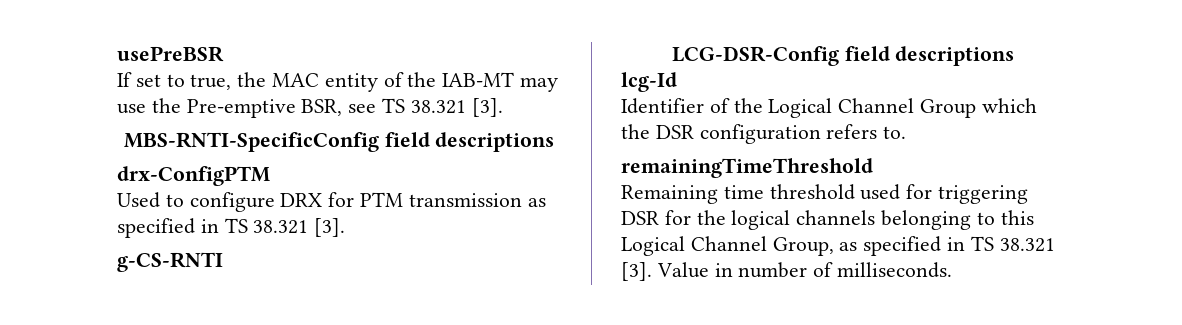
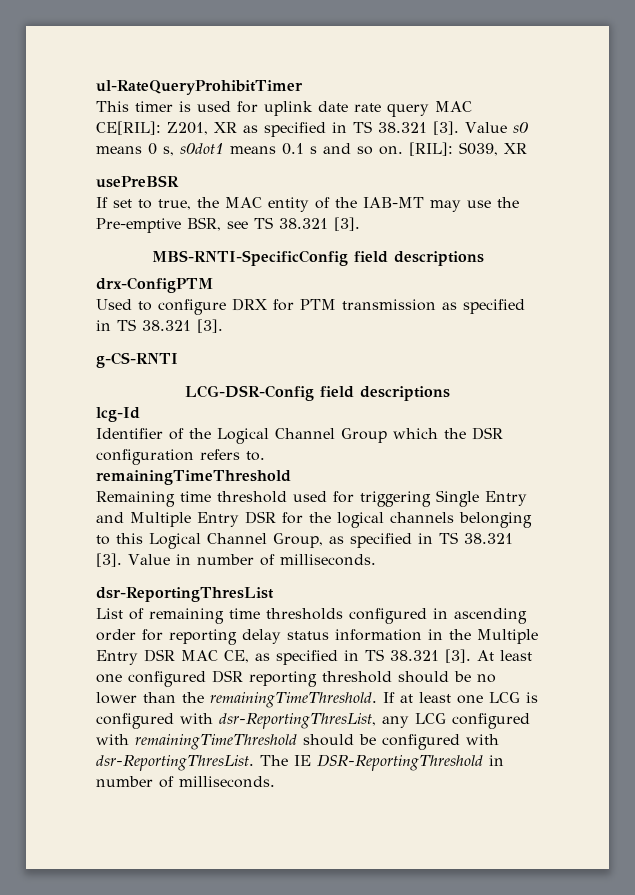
(117, 54) none -> [96,80,303,95] [96,101,472,117] [96,121,528,137] [96,142,527,156] ul-RateQueryProhibitTimer // This timer is used for uplink date rate query MAC CE[RIL]: Z201, XR as specified in TS 38.321 [3]. Value s0 means 0 s, s0dot1 means 0.1 s and so on. [RIL]: S039, XR //
(1029, 194) none -> [436,490,527,507] [96,512,239,527] Single Entry and Multiple Entry
(953, 270) none -> [96,587,274,602] [96,608,527,624] [96,629,538,645] [96,649,532,665] [96,670,496,687] [96,692,538,708] [96,713,530,729] [96,734,499,750] [96,754,504,771] [96,776,275,788] // dsr-ReportingThresList // List of remaining time thresholds configured in ascending order for reporting delay status information in the Multiple Entry DSR MAC CE, as specified in TS 38.321 [3]. At least one configured DSR reporting threshold should be no lower than the remainingTimeThreshold. If at least one LCG is configured with dsr-ReportingThresList, any LCG configured with remainingTimeThreshold should be configured with dsr-ReportingThresList. The IE DSR-ReportingThreshold in number of milliseconds.

